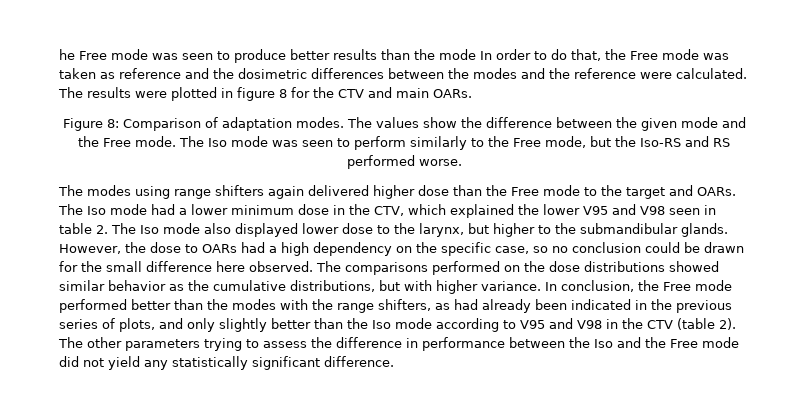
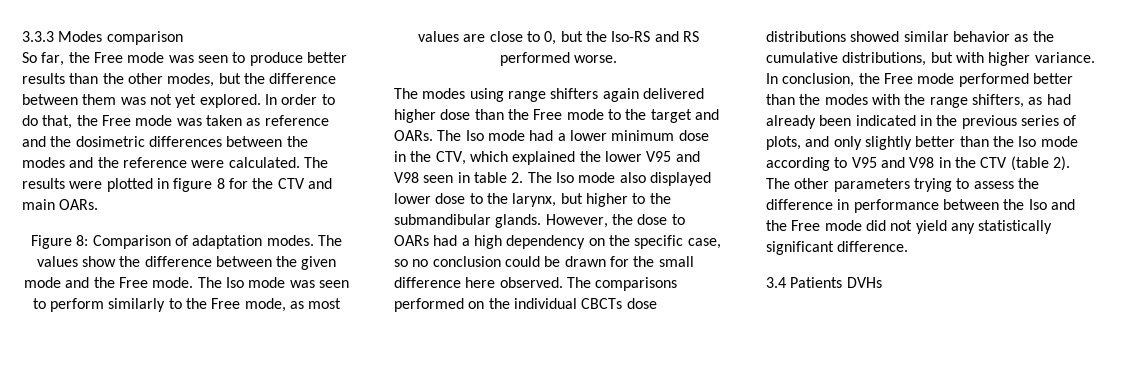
[59,49,75,60] he -> [22,31,183,45] [22,52,90,66] 3.3.3 Modes comparison // So far, the
[439,49,476,60] mode -> [127,73,337,87] [22,94,261,108] other modes, but the difference between them was not yet explored.
(586, 142) none -> [289,298,342,309] [418,31,557,45] as most values are close to 0,
(545, 266) none -> [513,298,623,309] individual CBCTs
(394, 361) none -> [766,277,882,288] // 3.4 Patients DVHs

